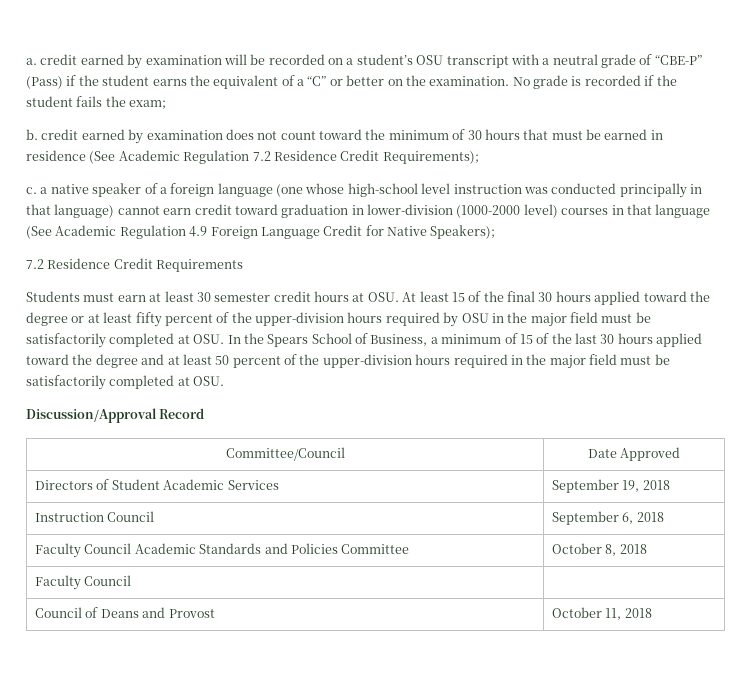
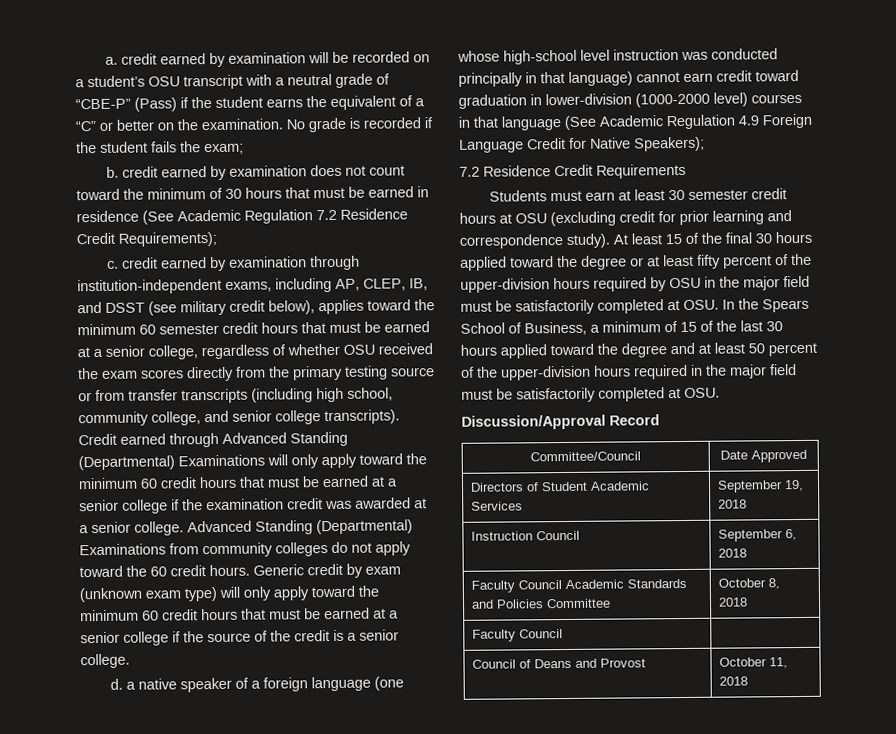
(37, 190) none -> [122,255,361,272] [77,277,428,295] [77,299,435,316] [77,321,430,336] [77,343,433,360] [77,365,435,382] [78,387,393,404] [78,409,400,427] [78,431,348,448] [78,453,427,471] [78,475,398,490] [79,497,427,514] [79,519,413,536] [79,541,411,558] [79,563,401,578] [79,585,379,603] [80,607,399,622] [80,629,399,646] [80,653,130,669] [110,678,124,690] credit earned by examination through institution-independent exams, including AP, CLEP, IB, and DSST (see military credit below), applies toward the minimum 60 semester credit hours that must be earned at a senior college, regardless of whether OSU received the exam scores directly from the primary testing source or from transfer transcripts (including high school, community college, and senior college transcripts). Credit earned through Advanced Standing (Departmental) Examinations will only apply toward the minimum 60 credit hours that must be earned at a senior college if the examination credit was awarded at a senior college. Advanced Standing (Departmental) Examinations from community colleges do not apply toward the 60 credit hours. Generic credit by exam (unknown exam type) will only apply toward the minimum 60 credit hours that must be earned at a senior college if the source of the credit is a senior college. // d.
[367,292,399,302] OSU. -> [515,210,792,227] [459,233,610,249] OSU (excluding credit for prior learning and correspondence study).

